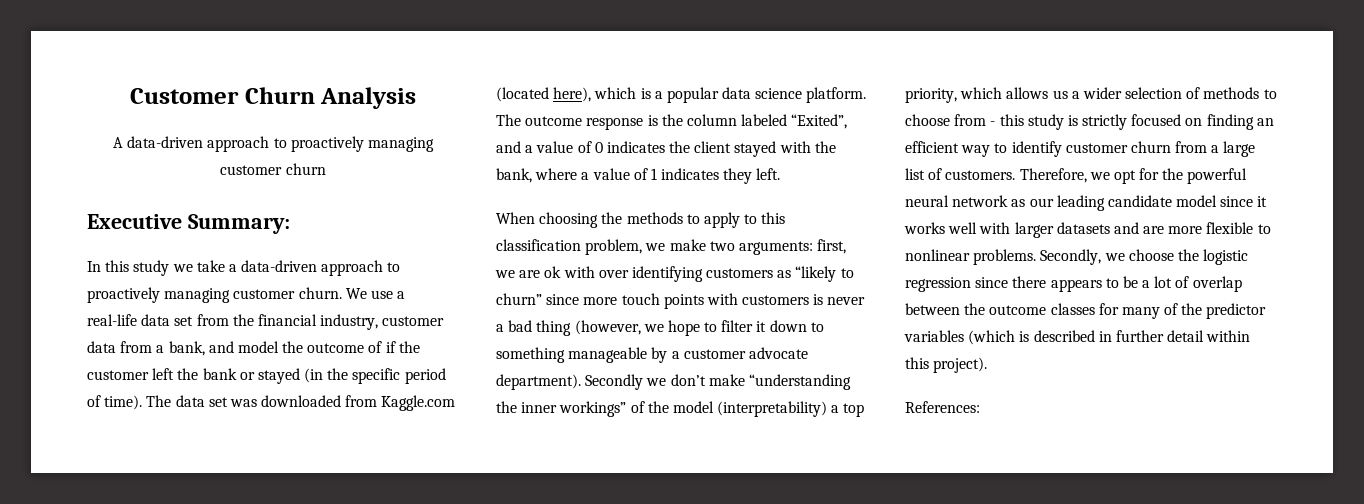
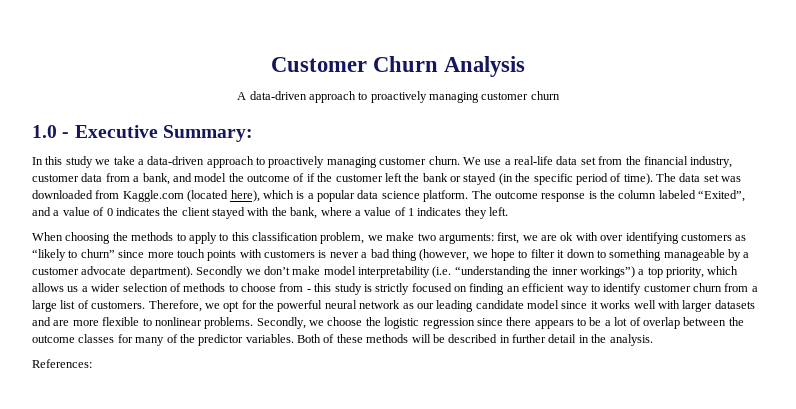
(326, 169) none -> [32,125,70,138] 1.0 -
[748,374,851,390] [496,401,828,417] “understanding the inner workings” of the model (interpretability) -> [323,266,635,278] model interpretability (i.e. “understanding the inner workings”)
[904,330,1030,345] variables (which is -> [245,334,445,343] variables. Both of these methods will be
[1206,330,1251,342] [905,357,988,373] within this project). -> [578,334,653,346] in the analysis.

